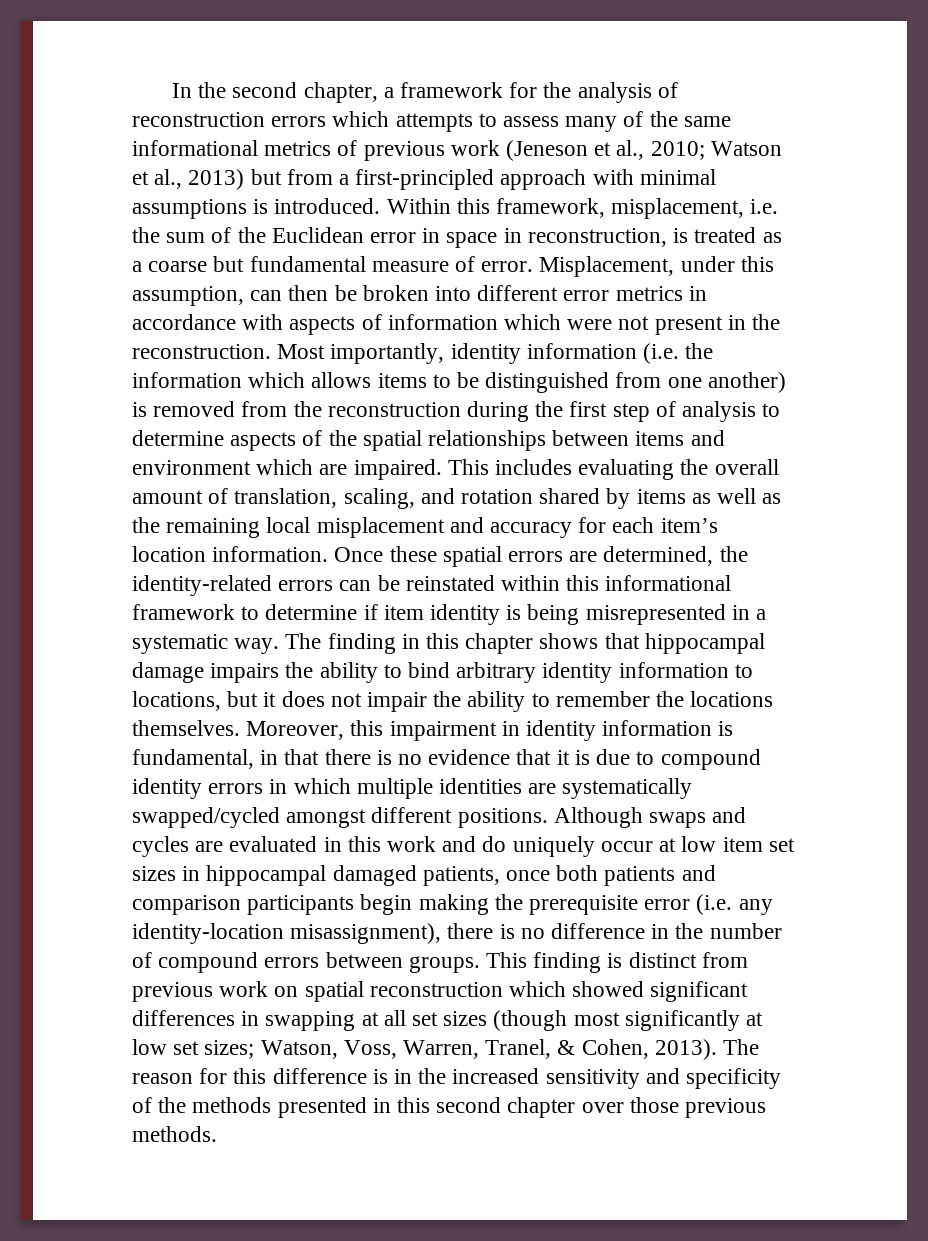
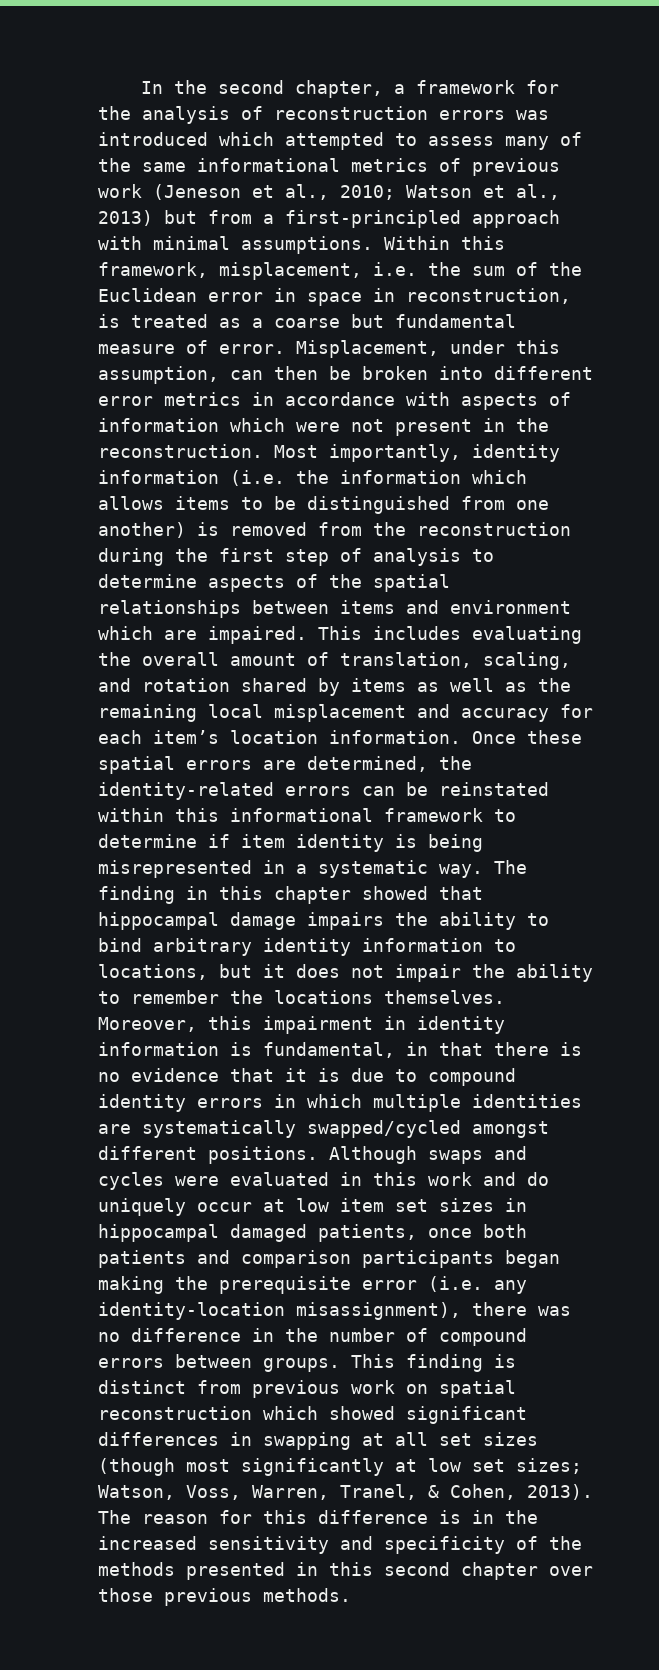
[332,111,473,132] which attempts -> [516,110,549,120] [98,132,384,150] was introduced which attempted
[132,198,381,219] assumptions is introduced. -> [241,236,373,254] assumptions.
[539,633,599,649] shows -> [362,886,428,900] showed
[195,841,224,852] are -> [175,1176,219,1186] were
[360,894,413,915] begin -> [505,1250,560,1268] began
[499,924,515,939] is -> [538,1306,571,1316] was

